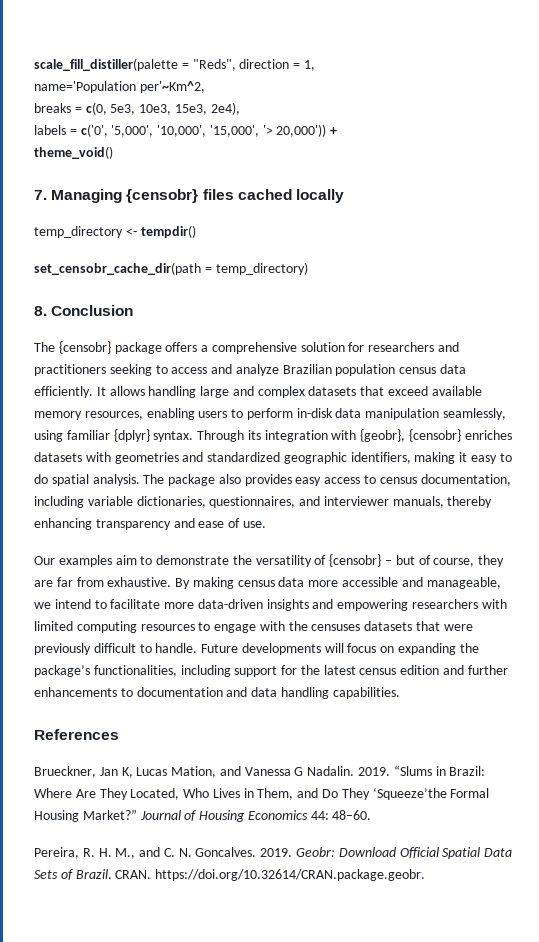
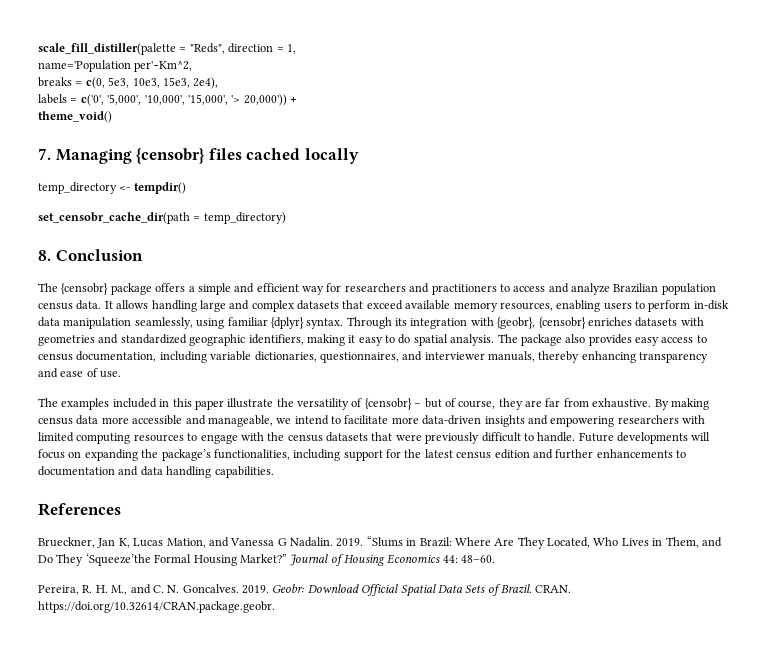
[211,342,345,354] comprehensive solution -> [197,283,324,295] simple and efficient way
[109,364,152,376] seeking -> (497, 289) none
[440,364,467,374] [34,386,93,398] data efficiently. -> [76,300,102,310] data.
[34,555,230,567] Our examples aim to demonstrate -> [38,398,274,410] The examples included in this paper illustrate
[311,624,361,631] censuses -> [287,434,323,442] census

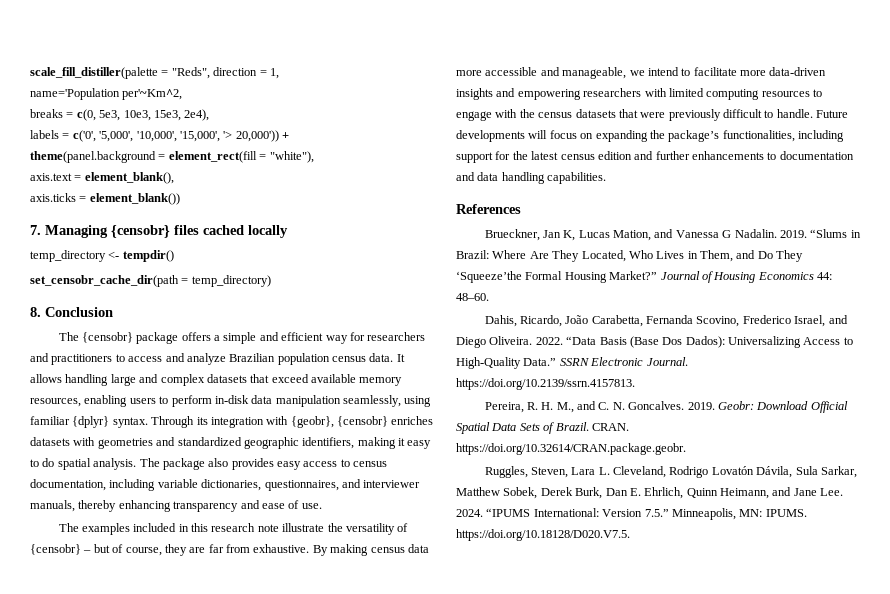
[38,111,112,123] theme_void() -> [30,151,314,163] [30,172,174,184] [30,193,180,205] theme(panel.background = element_rect(fill = "white"), // axis.text = element_blank(), // axis.ticks = element_blank())
[194,400,224,410] paper -> [211,523,279,532] research note
(496, 559) none -> [484,315,848,327] [456,336,853,348] [456,357,688,369] [456,378,635,390] // Dahis, Ricardo, João Carabetta, Fernanda Scovino, Frederico Israel, and Diego Oliveira. 2022. “Data Basis (Base Dos Dados): Universalizing Access to High-Quality Data.” SSRN Electronic Journal. https://doi.org/10.2139/ssrn.4157813.
(275, 607) none -> [484,466,857,478] [456,487,844,499] [456,508,807,520] [456,529,630,541] // Ruggles, Steven, Lara L. Cleveland, Rodrigo Lovatón Dávila, Sula Sarkar, Matthew Sobek, Derek Burk, Dan E. Ehrlich, Quinn Heimann, and Jane Lee. 2024. “IPUMS International: Version 7.5.” Minneapolis, MN: IPUMS. https://doi.org/10.18128/D020.V7.5.

